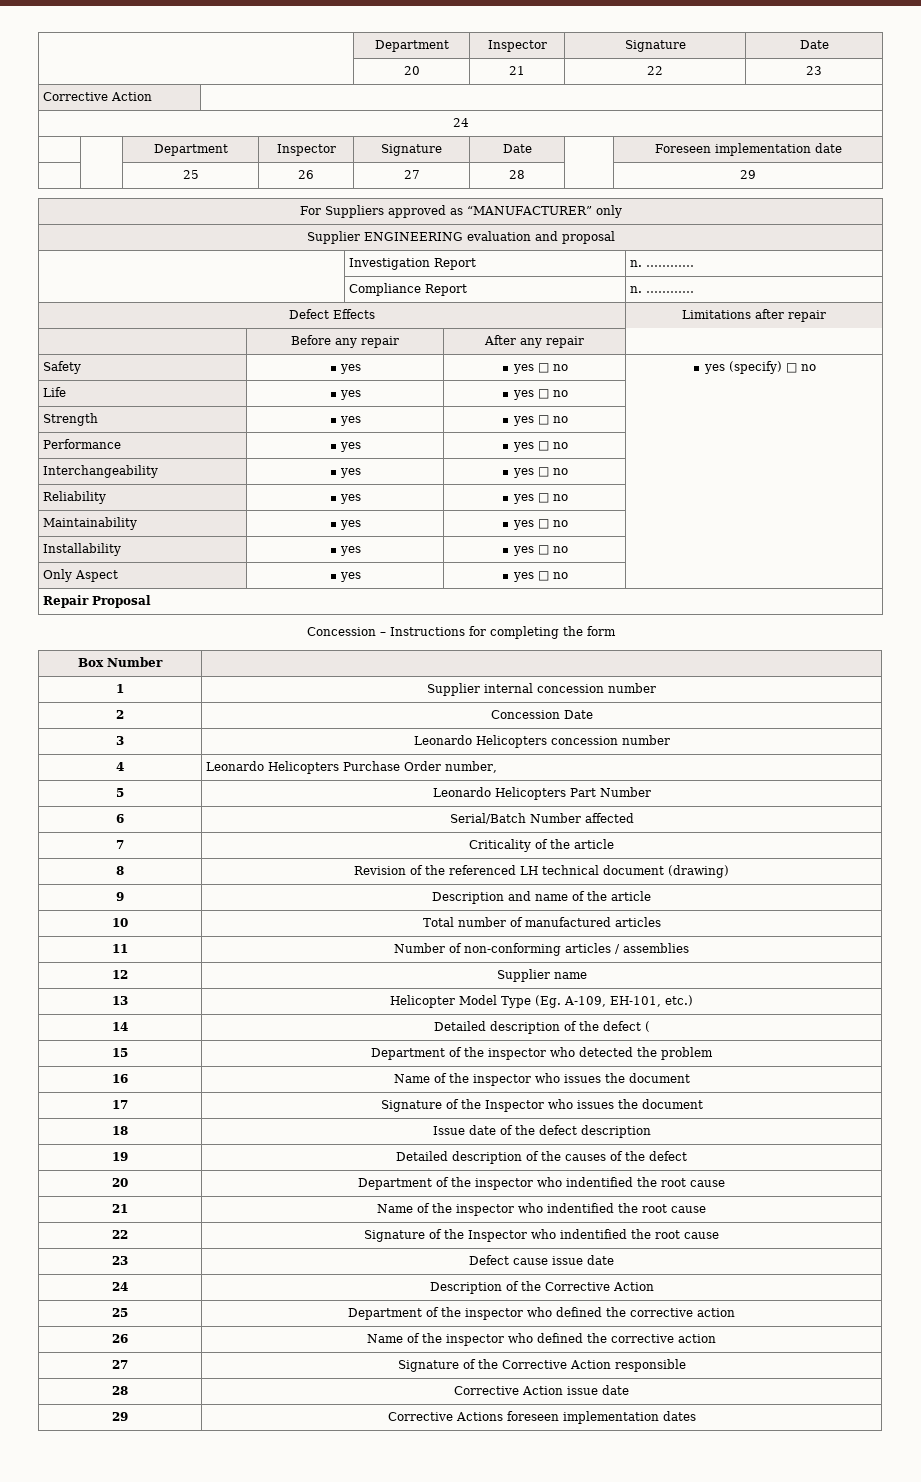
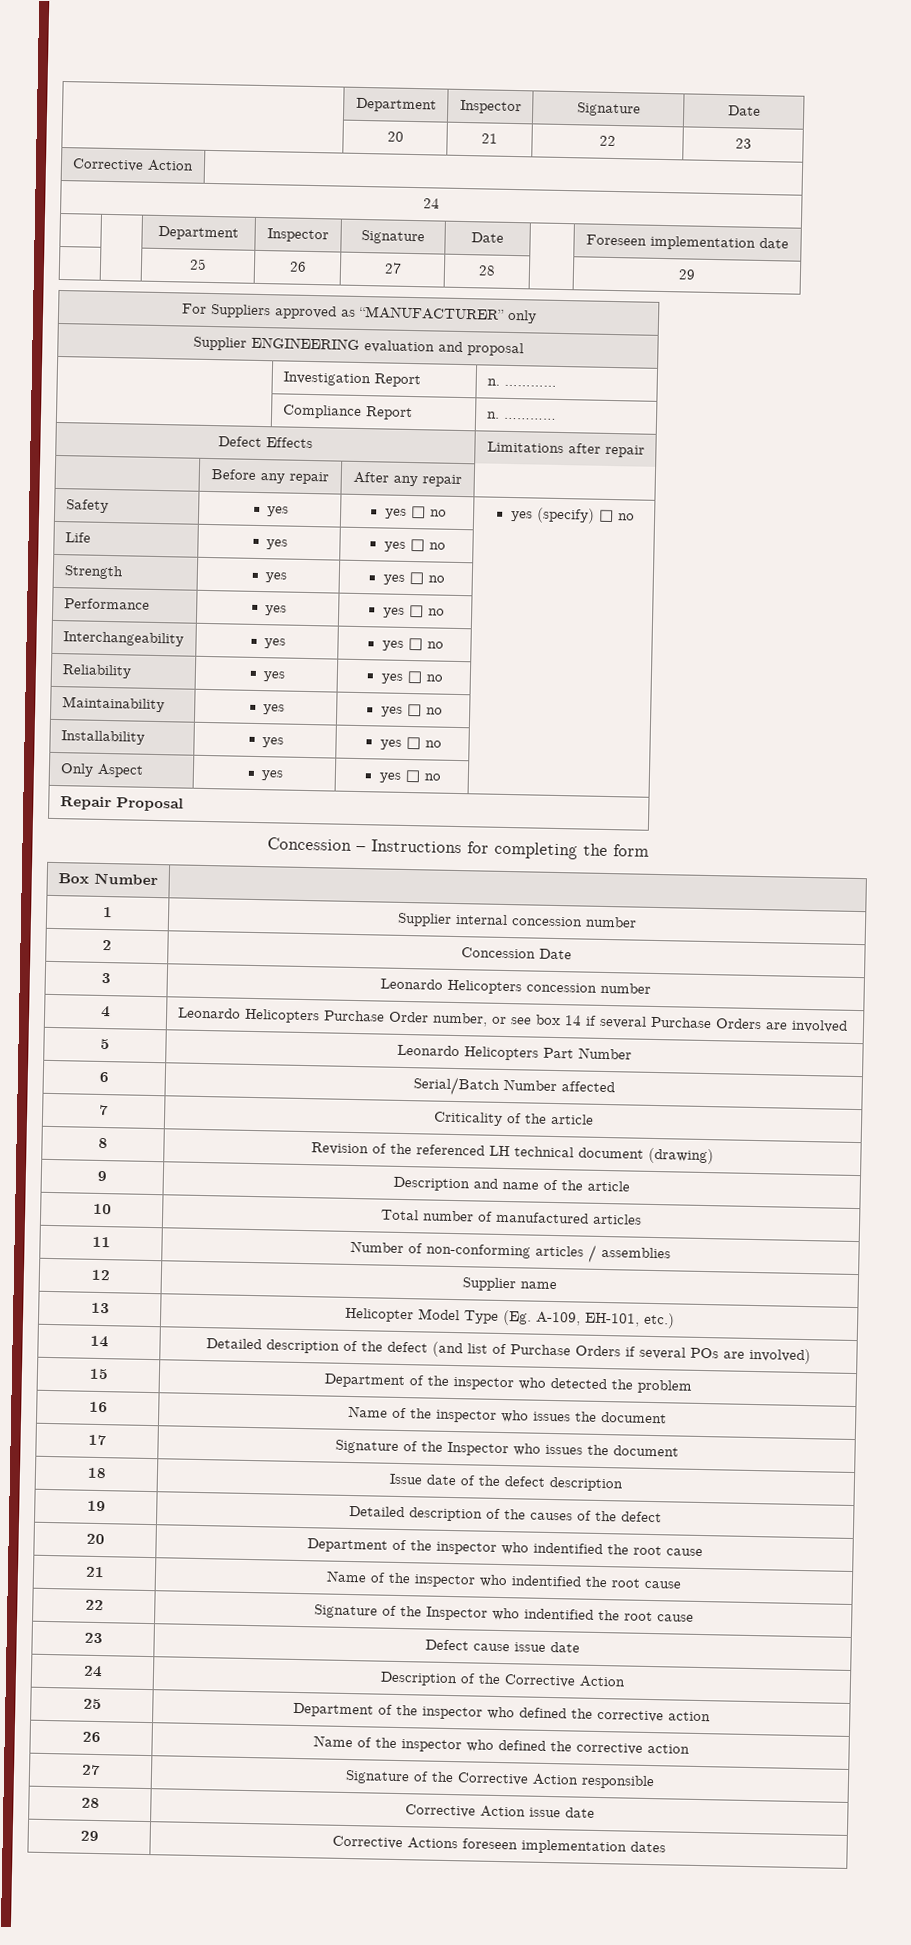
(498, 767) none -> [490,1014,848,1033] or see box 14 if several Purchase Orders are involved
[644,1021,650,1032] ( -> [432,1341,811,1365] (and list of Purchase Orders if several POs are involved)

